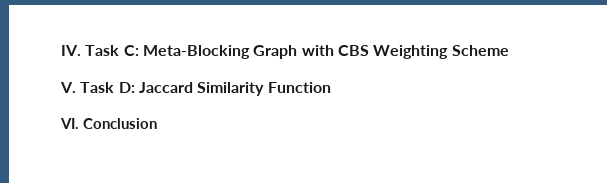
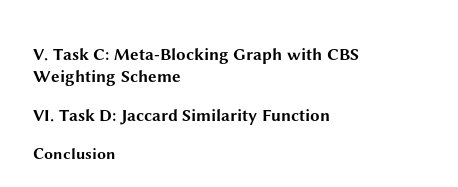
[61,45,81,56] IV. -> [33,49,48,61] V.
[60,82,76,93] V. -> [33,110,54,122] VI.
[60,118,79,129] VI. -> (330, 115) none

